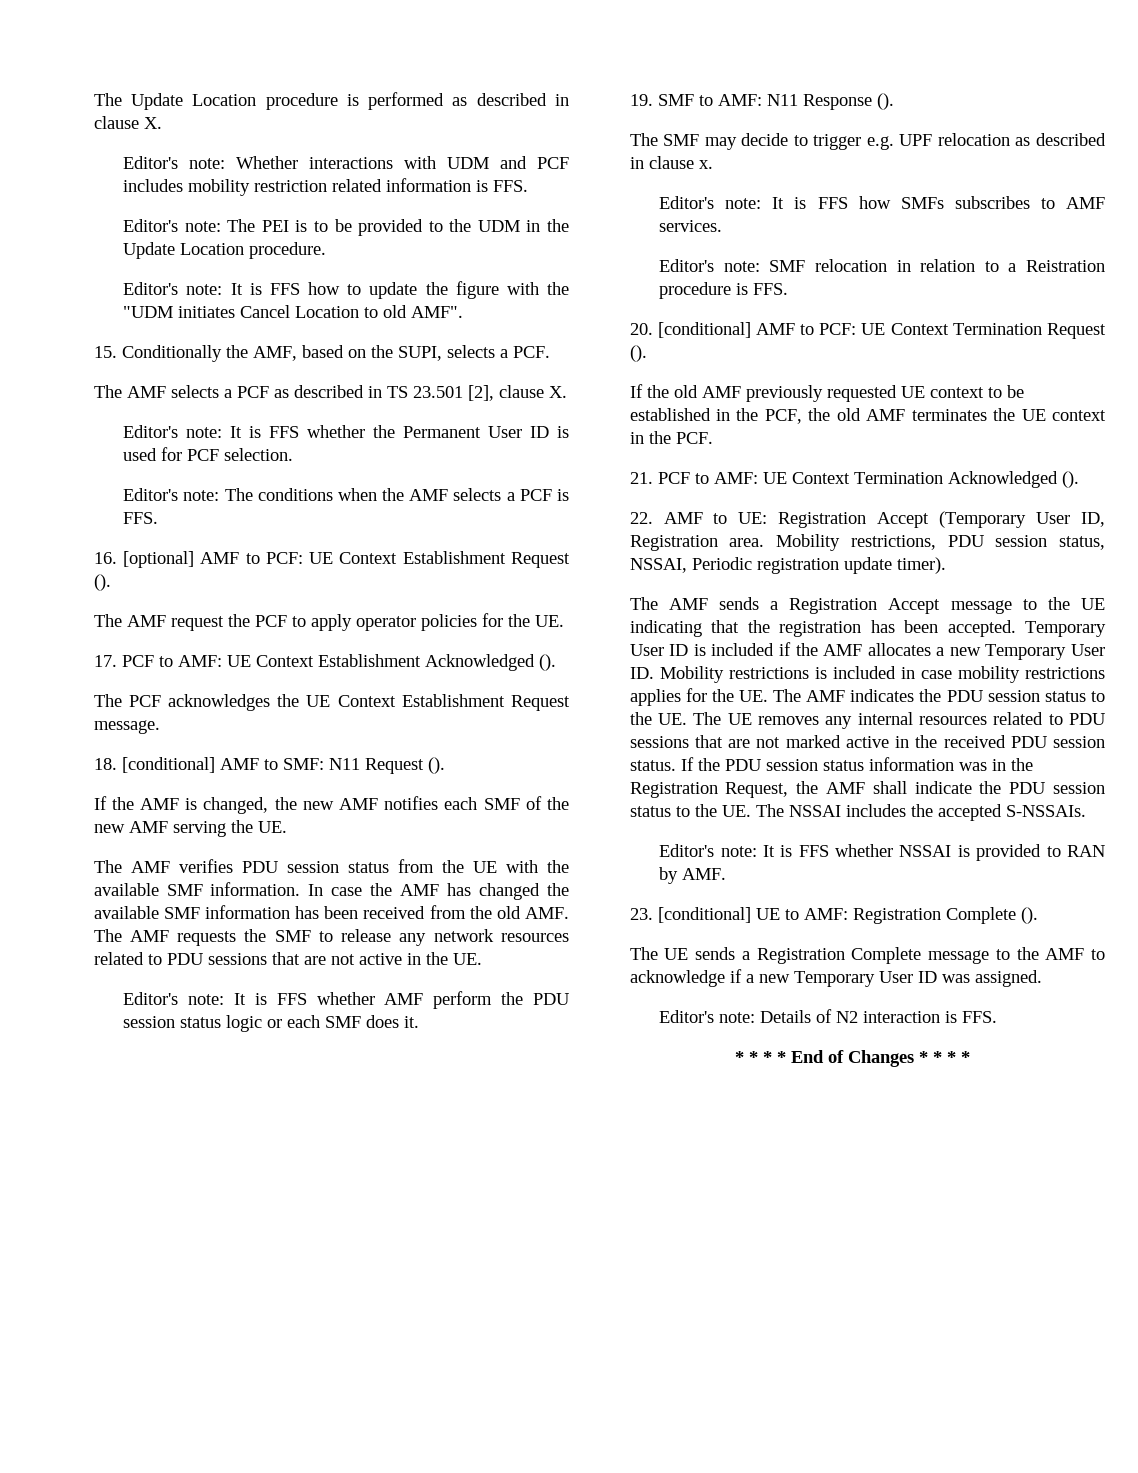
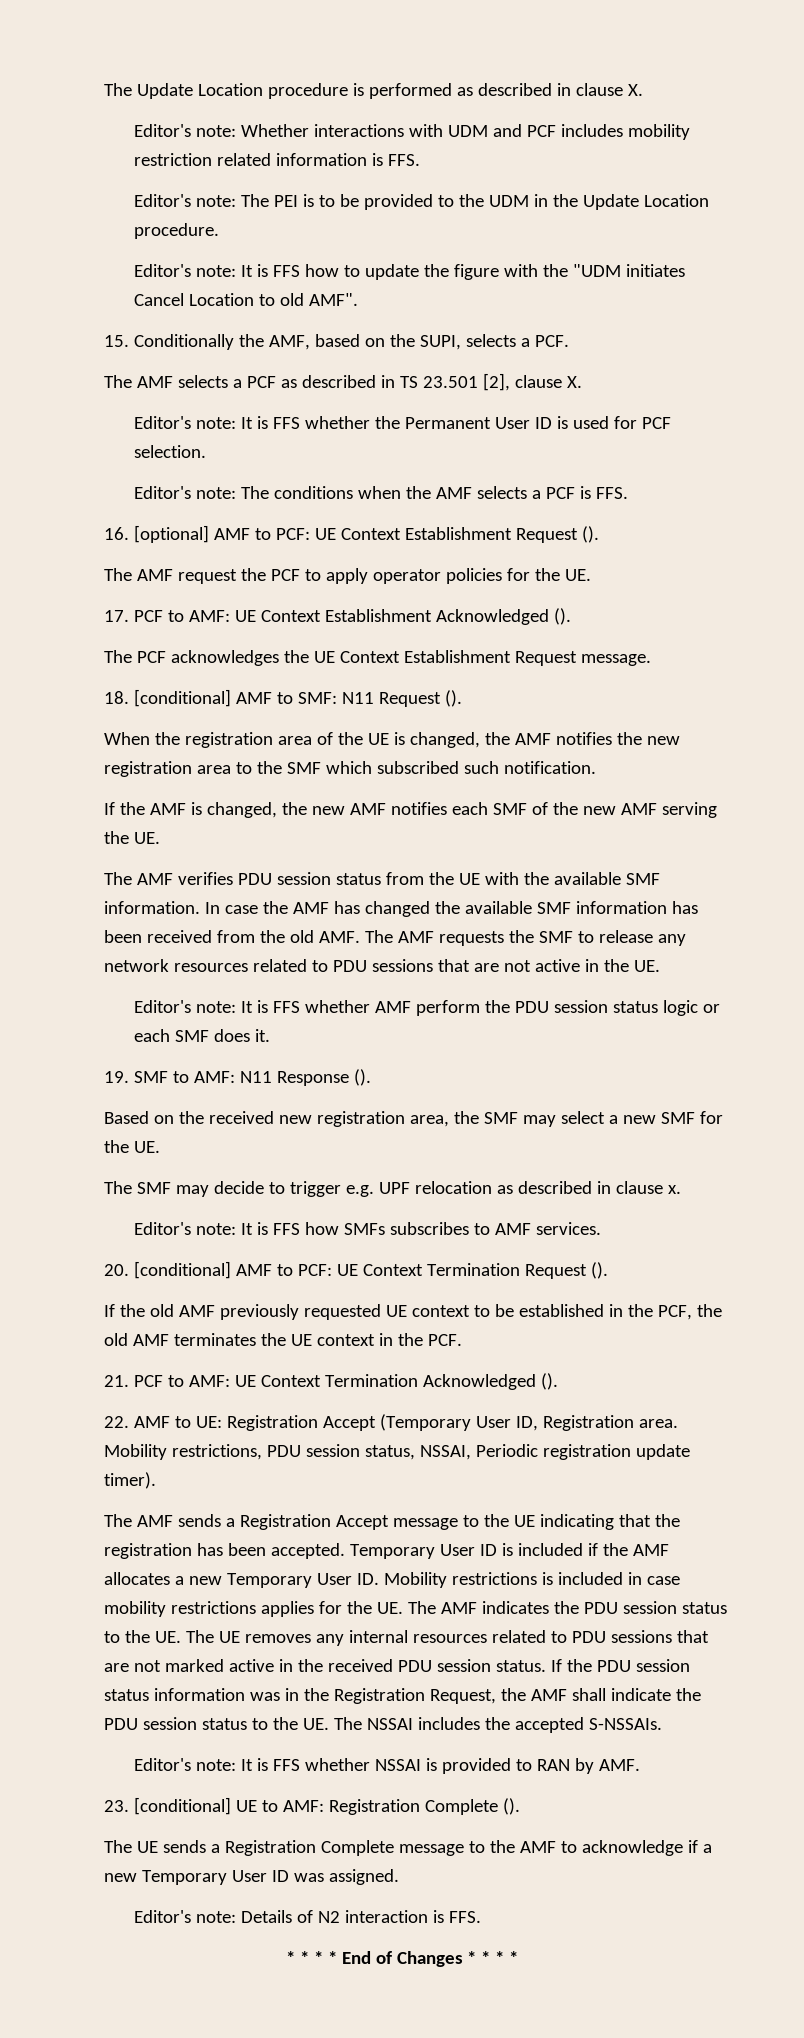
(445, 765) none -> [104,732,681,748] [104,761,597,777] // When the registration area of the UE is changed, the AMF notifies the new registration area to the SMF which subscribed such notification.
(894, 101) none -> [104,1111,724,1127] [104,1140,161,1153] // Based on the received new registration area, the SMF may select a new SMF for the UE.
[659,259,1105,272] [659,282,789,299] // Editor's note: SMF relocation in relation to a Reistration procedure is FFS. -> (602, 1228) none

